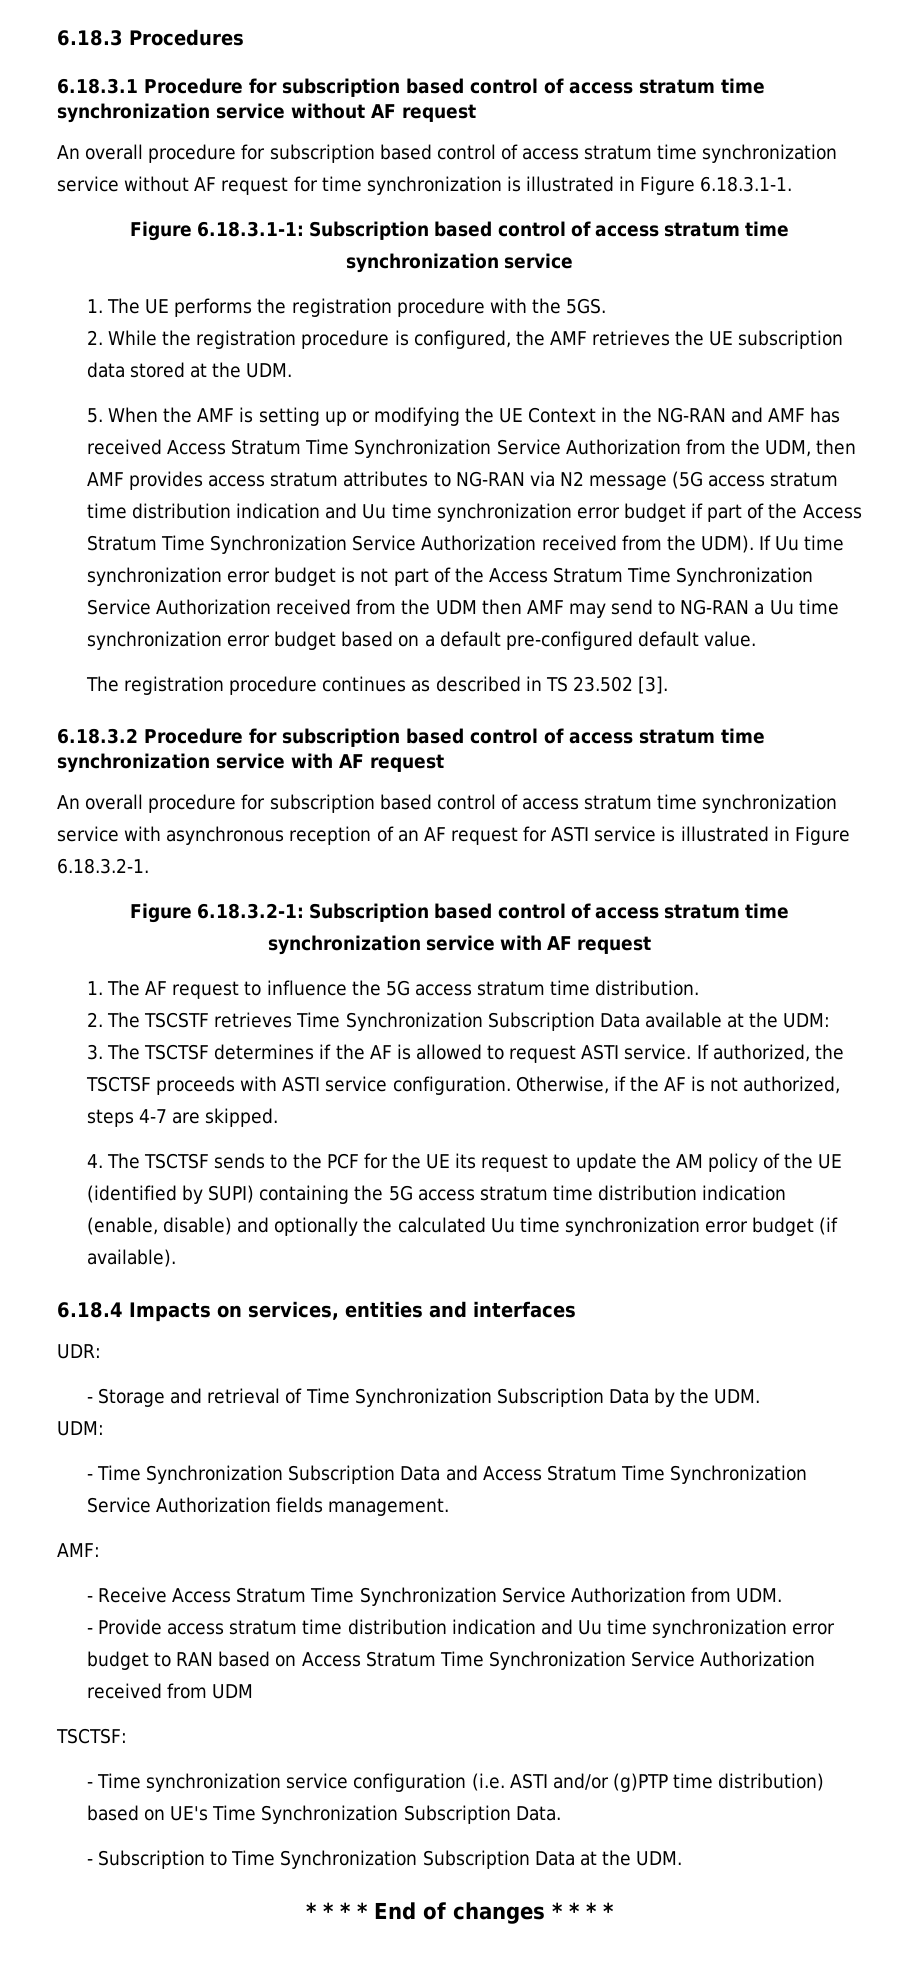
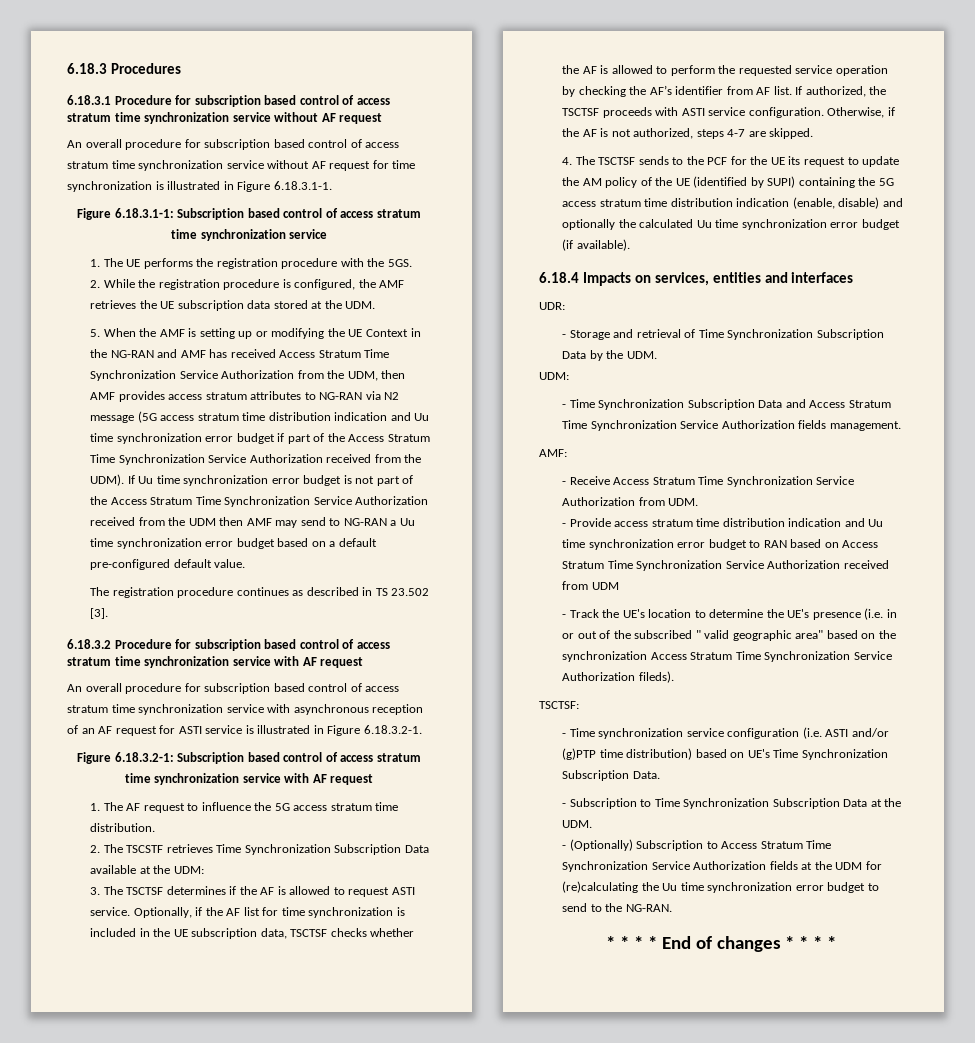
(692, 1052) none -> [133,907,405,918] [90,928,415,939] [562,65,888,76] [562,85,792,97] Optionally, if the AF list for time synchronization is included in the UE subscription data, TSCTSF checks whether the AF is allowed to perform the requested service operation by checking the AF’s identifier from AF list.
(254, 1691) none -> [562,608,897,620] [562,630,896,641] [562,651,892,662] [562,671,674,683] // - Track the UE's location to determine the UE's presence (i.e. in or out of the subscribed " valid geographic area" based on the synchronization Access Stratum Time Synchronization Service Authorization fileds).
(683, 1858) none -> [562,839,832,851] [562,861,882,872] [562,881,879,893] [562,903,672,912] // - (Optionally) Subscription to Access Stratum Time Synchronization Service Authorization fields at the UDM for (re)calculating the Uu time synchronization error budget to send to the NG-RAN.

